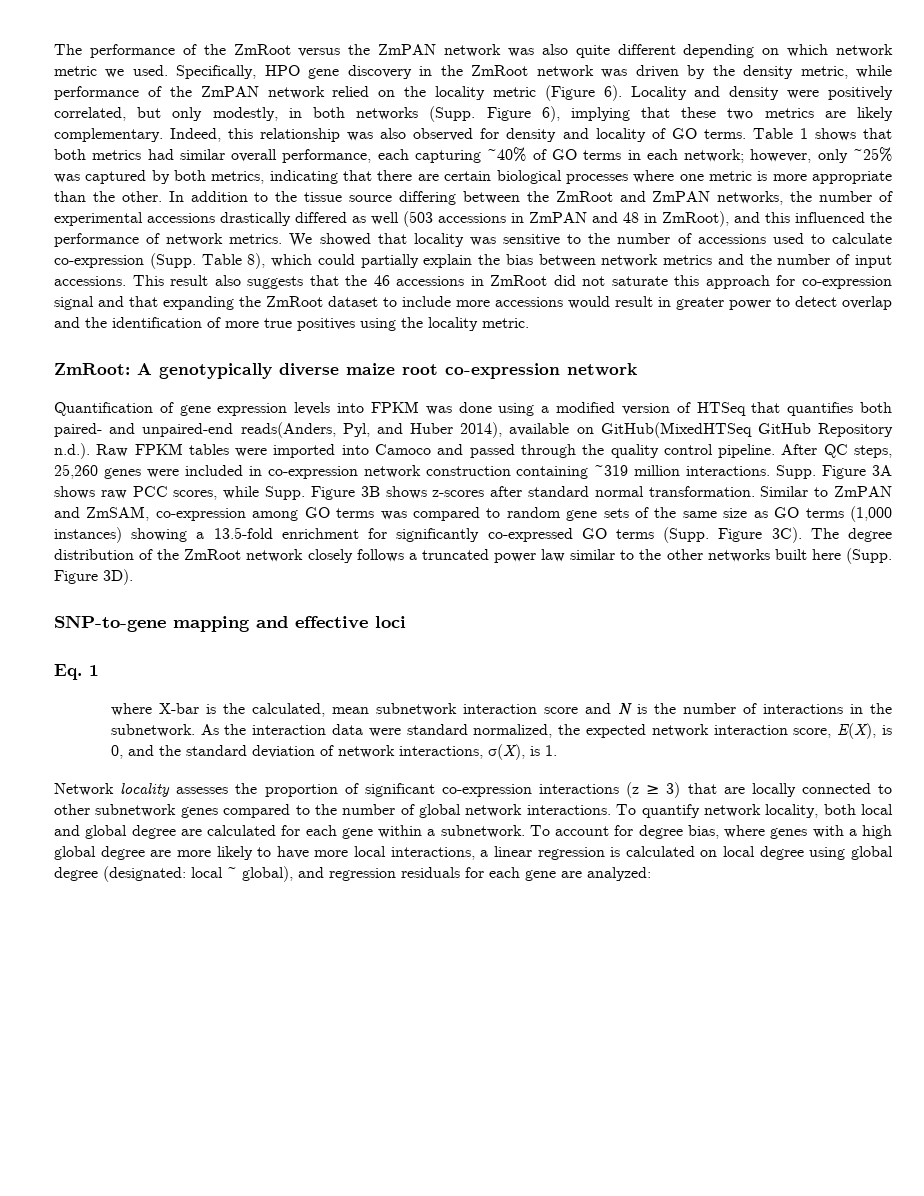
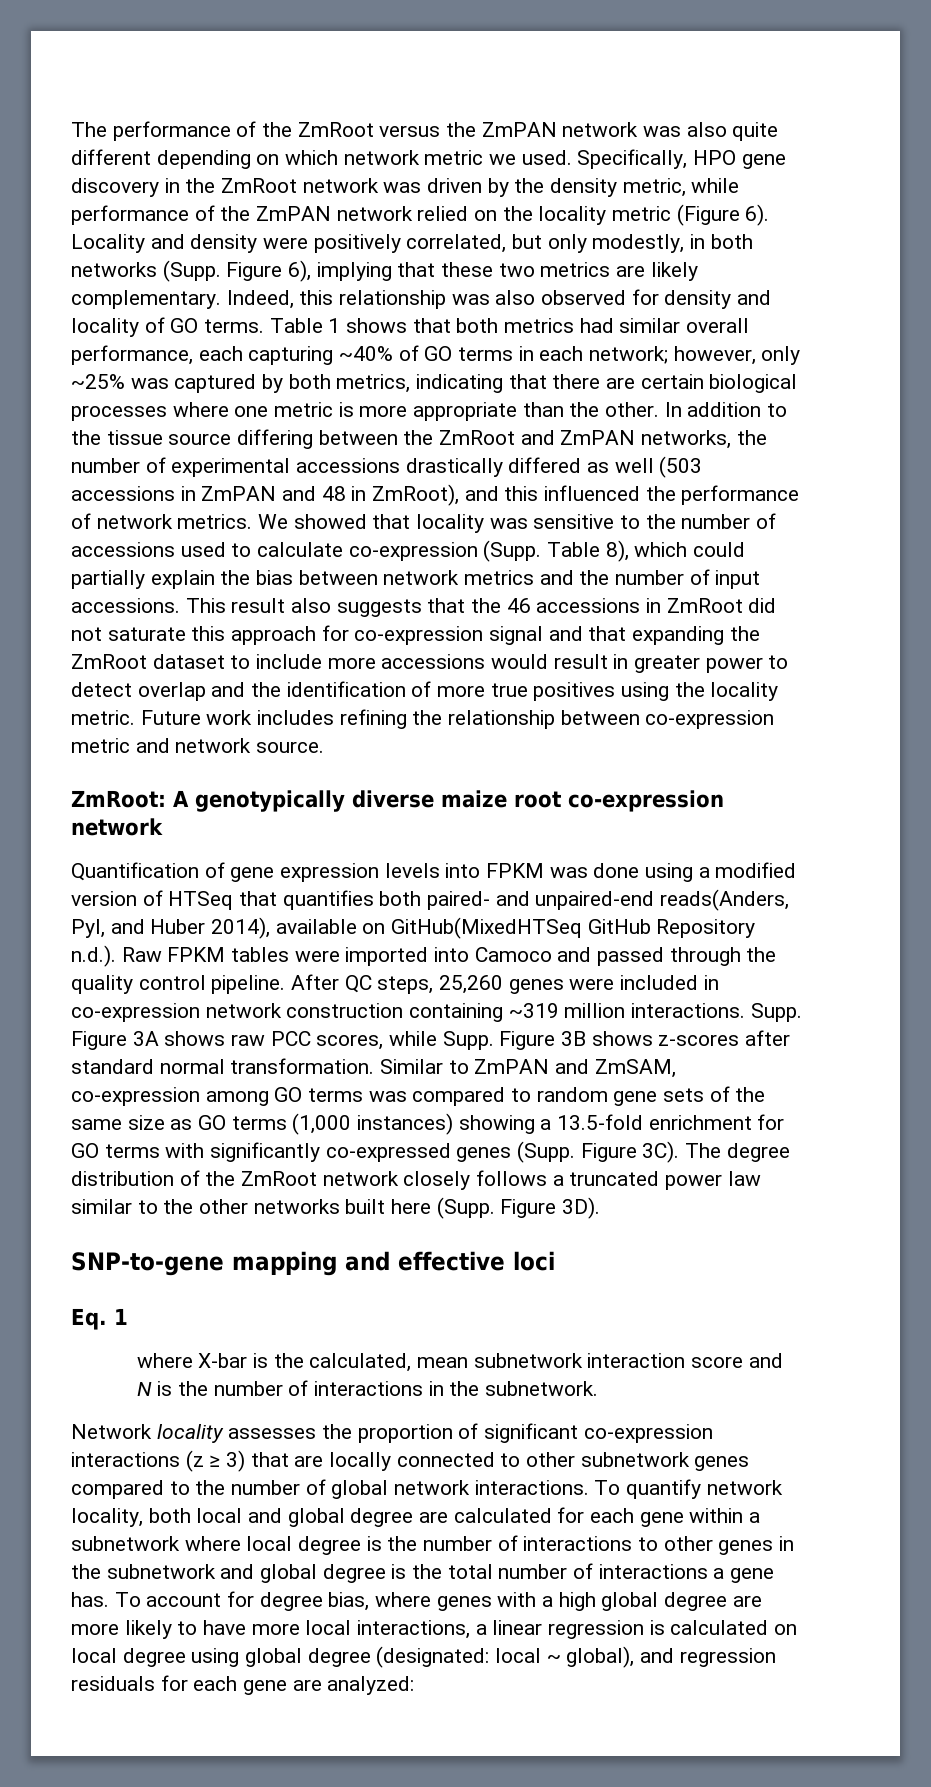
(529, 323) none -> [140,709,775,729] [71,738,325,753] Future work includes refining the relationship between co-expression metric and network source.
[396,528,654,542] significantly co-expressed GO terms -> [71,1142,512,1162] GO terms with significantly co-expressed genes
[200,723,893,739] [110,744,557,760] As the interaction data were standard normalized, the expected network interaction score, E(X), is 0, and the standard deviation of network interactions, σ(X), is 1. -> (599, 1388) none
[440,825,525,838] subnetwork. -> [71,1535,795,1555] [71,1563,775,1583] [71,1592,109,1607] subnetwork where local degree is the number of interactions to other genes in the subnetwork and global degree is the total number of interactions a gene has.

